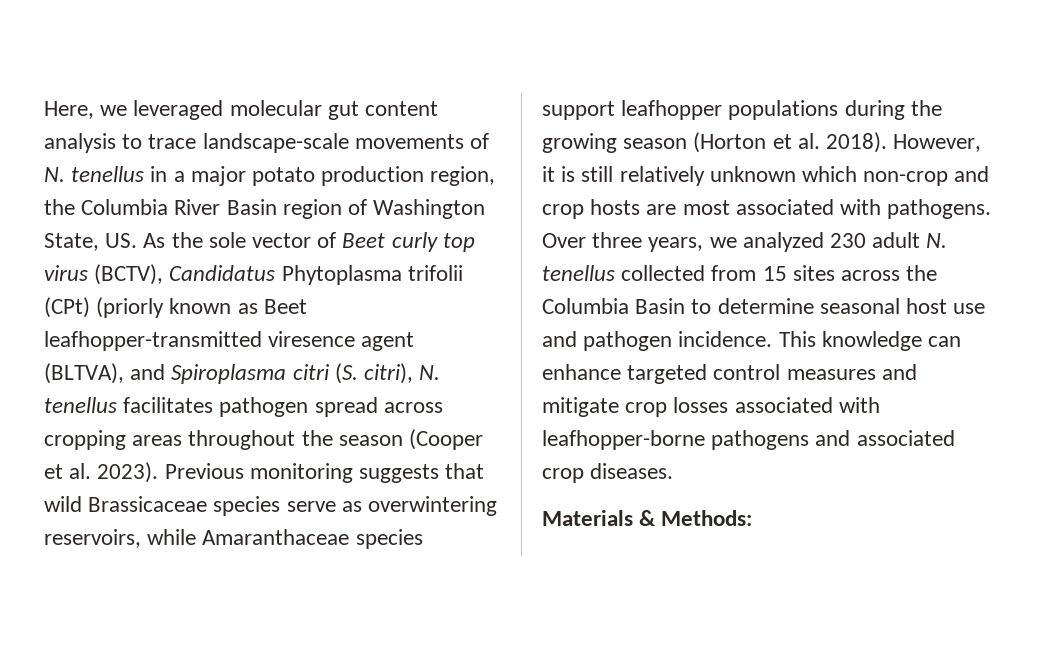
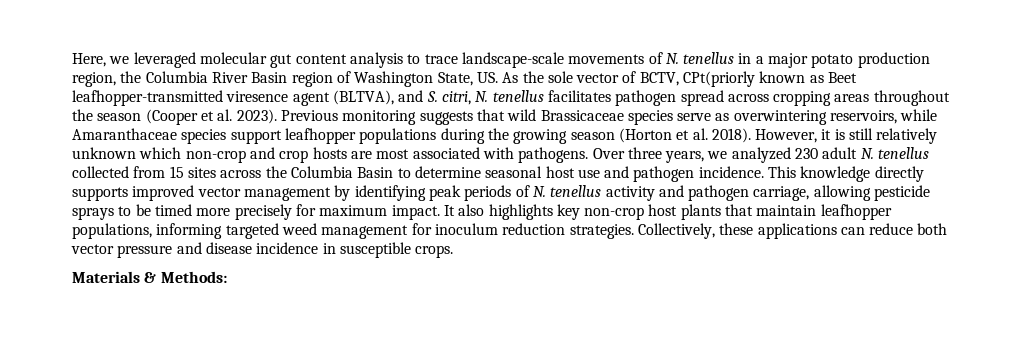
[342,232,475,252] [44,264,463,285] [44,297,165,318] Beet curly top virus (BCTV), Candidatus Phytoplasma trifolii (CPt) (priorly -> [639,71,756,87] BCTV, CPt(priorly
[171,363,414,384] Spiroplasma citri (S. citri), -> [426,91,471,105] S. citri,
[928,336,962,347] [542,364,917,384] [542,397,880,417] [542,430,955,450] [542,463,674,483] can enhance targeted control measures and mitigate crop losses associated with leafhopper-borne pathogens and associated crop diseases. -> [874,166,924,182] [72,185,931,201] [72,204,892,220] [72,223,948,239] [71,242,454,258] directly supports improved vector management by identifying peak periods of N. tenellus activity and pathogen carriage, allowing pesticide sprays to be timed more precisely for maximum impact. It also highlights key non-crop host plants that maintain leafhopper populations, informing targeted weed management for inoculum reduction strategies. Collectively, these applications can reduce both vector pressure and disease incidence in susceptible crops.

